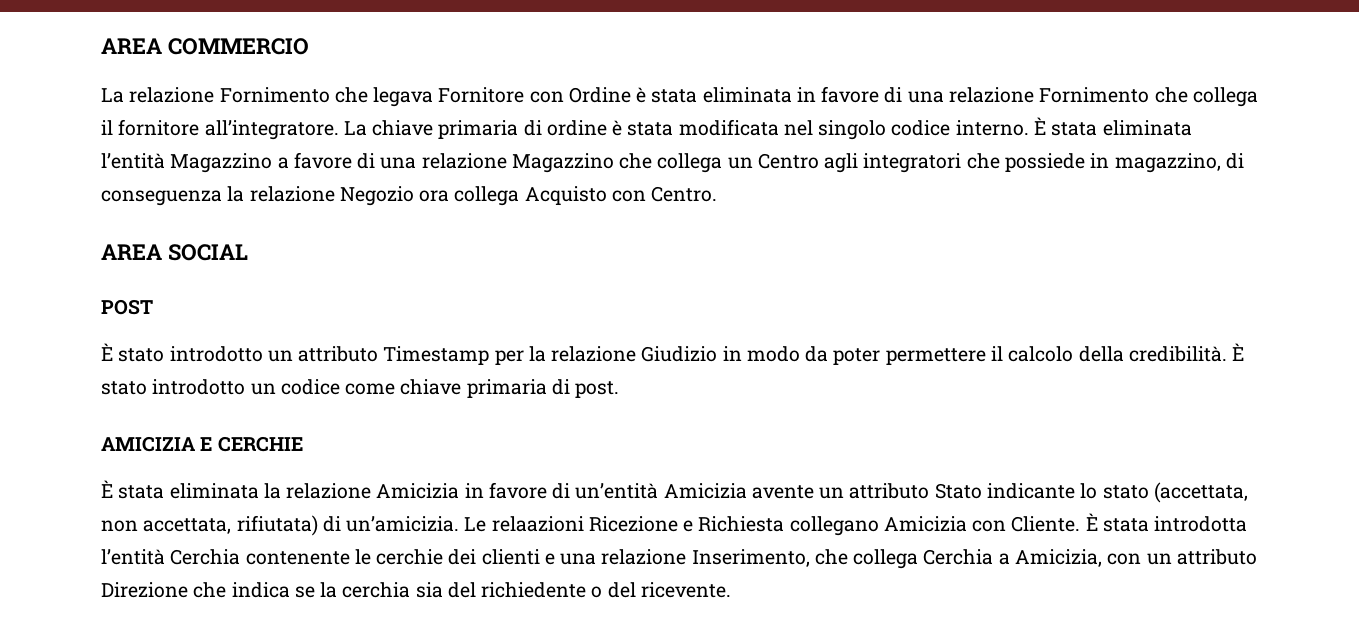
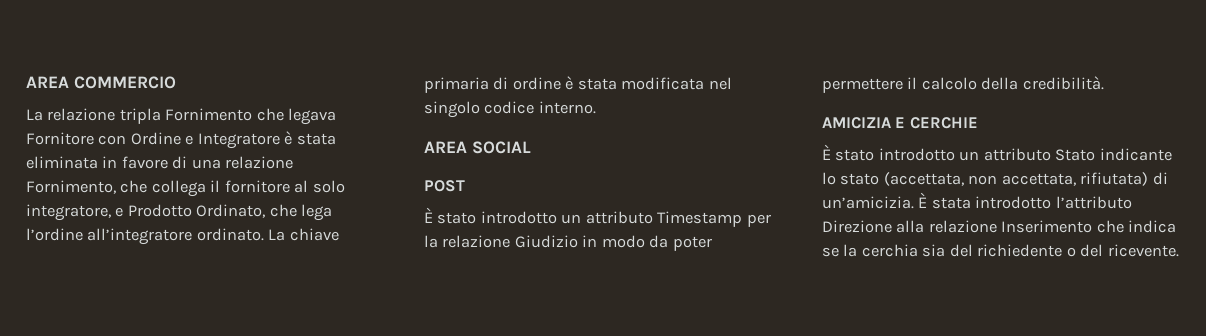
(215, 95) none -> [119,108,161,124] tripla
(631, 95) none -> [185,133,280,149] e Integratore
[1039,87,1150,103] Fornimento -> [26,180,116,194] Fornimento,
[204,120,339,140] all’integratore. -> [294,180,345,193] [26,204,333,221] [26,228,264,245] al solo integratore, e Prodotto Ordinato, che lega l’ordine all’integratore ordinato.
[1033,117,1192,136] [101,152,1244,173] [101,186,718,206] È stata eliminata l’entità Magazzino a favore di una relazione Magazzino che collega un Centro agli integratori che possiede in magazzino, di conseguenza la relazione Negozio ora collega Acquisto con Centro. -> (596, 107) none
[1232,343,1245,361] [101,379,620,398] [101,436,303,452] [101,480,814,499] È stato introdotto un codice come chiave primaria di post. // AMICIZIA E CERCHIE // È stata eliminata la relazione Amicizia in favore di un’entità Amicizia avente -> [822,117,978,129] [822,144,955,161] // AMICIZIA E CERCHIE // È stato introdotto
[464,513,1248,536] [101,549,1257,569] [101,582,188,598] Le relaazioni Ricezione e Richiesta collegano Amicizia con Cliente. È stata introdotta l’entità Cerchia contenente le cerchie dei clienti e una relazione Inserimento, che collega Cerchia a Amicizia, con un attributo Direzione -> [918,192,1132,209] [822,220,1093,233] È stata introdotto l’attributo Direzione alla relazione Inserimento

